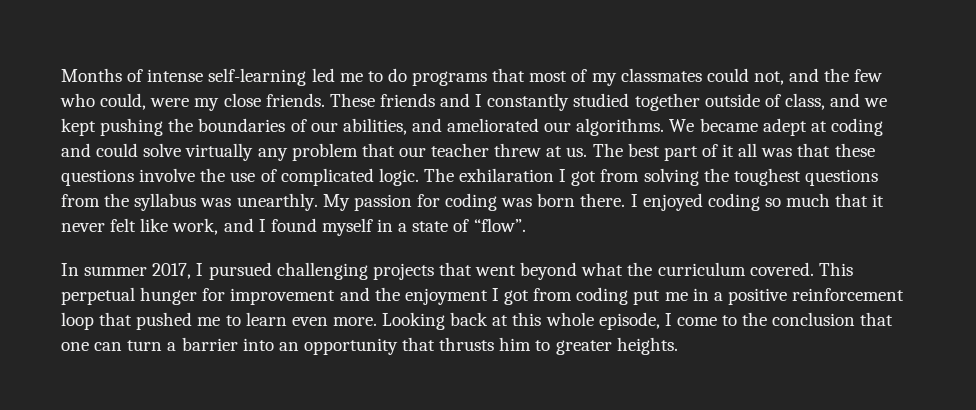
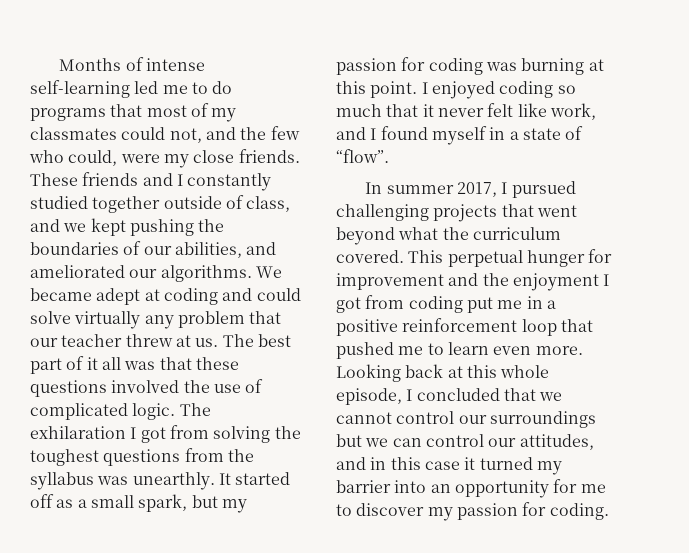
[139,168,196,182] involve -> [111,380,180,393] involved
[322,193,626,211] My passion for coding was born there. -> [218,472,291,485] [30,494,247,513] [336,57,604,75] [336,81,418,98] It started off as a small spark, but my passion for coding was burning at this point.
[676,312,894,326] [61,337,678,355] come to the conclusion that one can turn a barrier into an opportunity that thrusts him to greater heights. -> [416,388,563,401] [336,411,596,428] [336,434,594,450] [336,457,562,475] [336,479,606,498] [336,502,609,521] concluded that we cannot control our surroundings but we can control our attitudes, and in this case it turned my barrier into an opportunity for me to discover my passion for coding.

